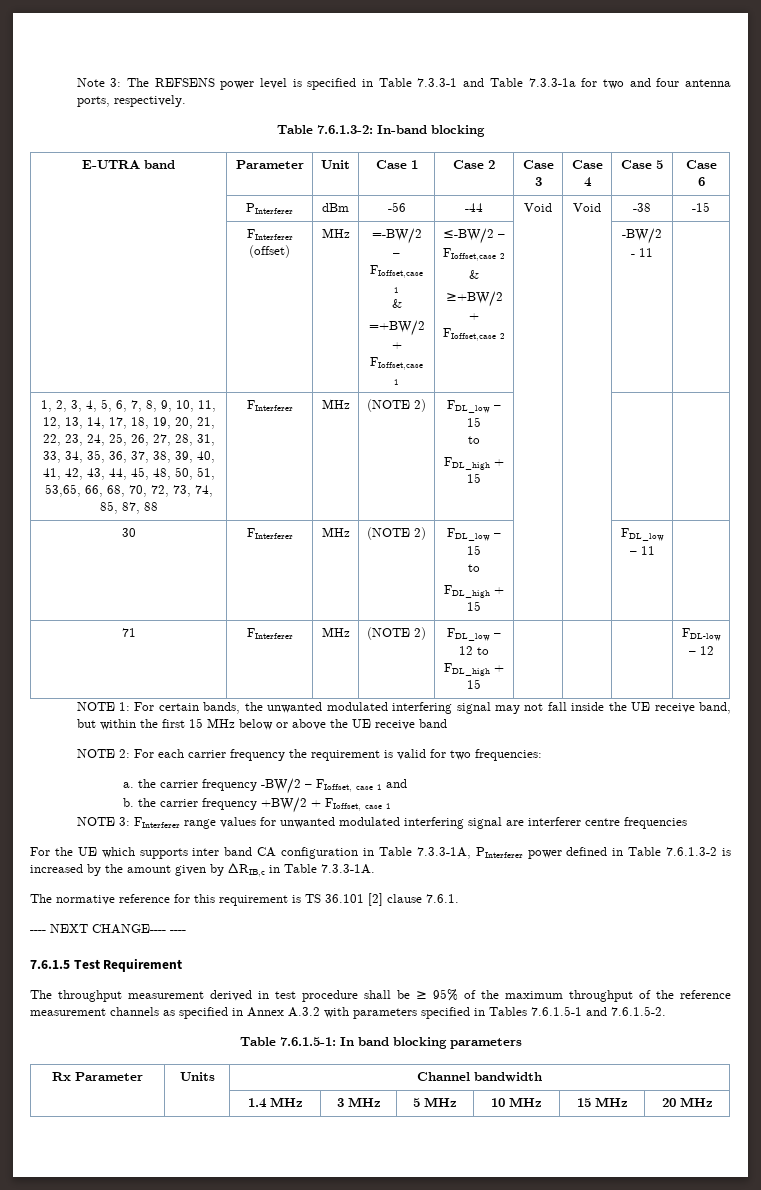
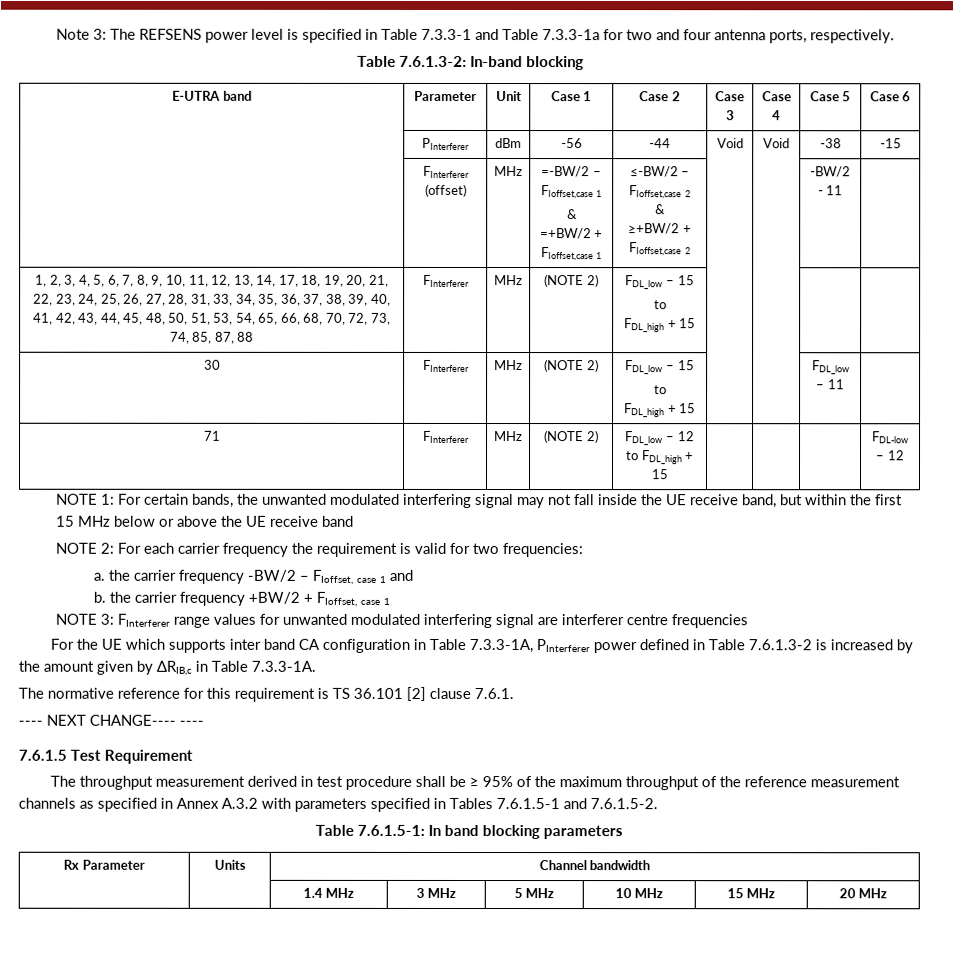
[44,484,81,497] 53,65, -> [213,312,279,325] 53, 54, 65,

